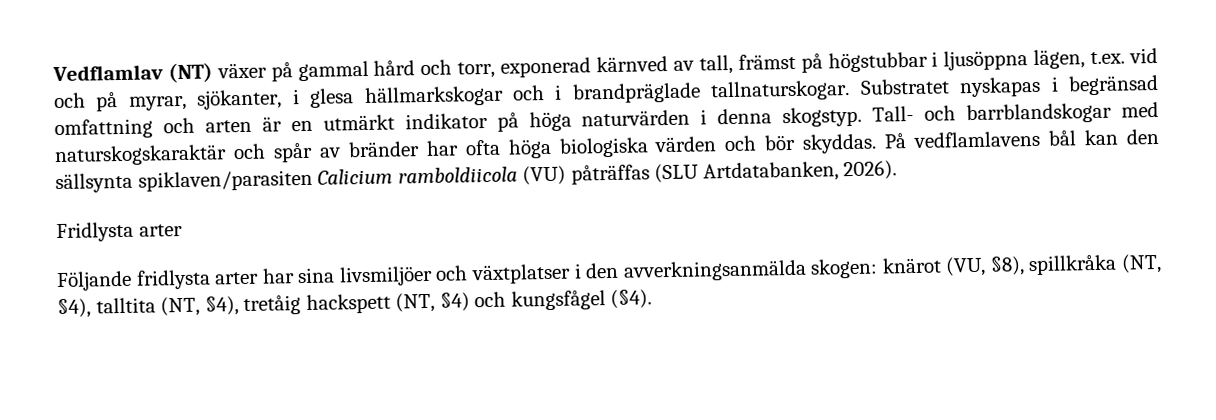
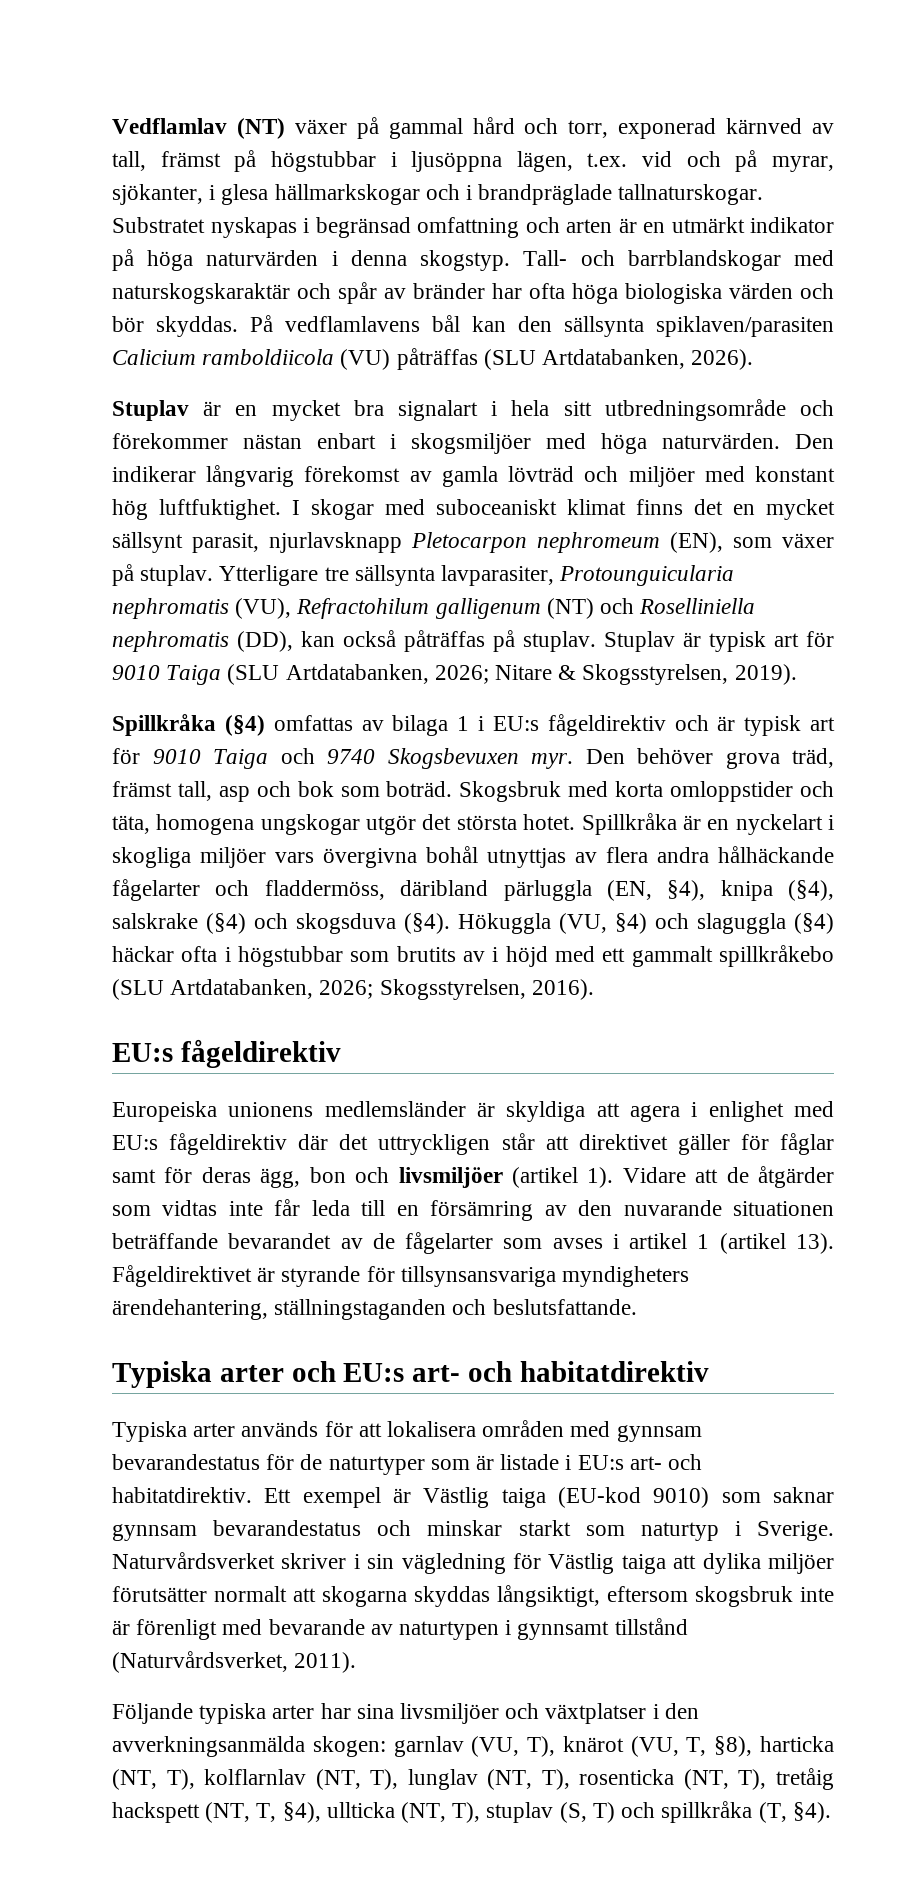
[56,221,183,243] Fridlysta arter -> [112,399,834,421] [112,433,834,454] [112,465,835,487] [112,499,835,520] [112,532,834,553] [112,564,735,586] [112,598,756,619] [112,630,834,652] [112,664,797,685] [112,714,835,736] [112,748,834,769] [112,781,834,802] [112,813,834,835] [112,846,834,868] [112,879,834,901] [112,913,834,934] [112,945,834,967] [112,979,594,1000] [112,1039,341,1068] [112,1101,835,1122] [112,1133,835,1155] [112,1166,834,1188] [112,1199,834,1221] [112,1232,834,1254] [112,1265,690,1287] [112,1299,637,1320] [112,1361,709,1388] [112,1420,702,1442] [112,1454,703,1475] [112,1487,835,1508] [112,1520,834,1541] [112,1552,834,1574] [112,1585,834,1607] [112,1618,688,1640] [112,1651,357,1673] Stuplav är en mycket bra signalart i hela sitt utbredningsområde och förekommer nästan enbart i skogsmiljöer med höga naturvärden. Den indikerar långvarig förekomst av gamla lövträd och miljöer med konstant hög luftfuktighet. I skogar med suboceaniskt klimat finns det en mycket sällsynt parasit, njurlavsknapp Pletocarpon nephromeum (EN), som växer på stuplav. Ytterligare tre sällsynta lavparasiter, Protounguicularia nephromatis (VU), Refractohilum galligenum (NT) och Roselliniella nephromatis (DD), kan också påträffas på stuplav. Stuplav är typisk art för 9010 Taiga (SLU Artdatabanken, 2026; Nitare & Skogsstyrelsen, 2019). // Spillkråka (§4) omfattas av bilaga 1 i EU:s fågeldirektiv och är typisk art för 9010 Taiga och 9740 Skogsbevuxen myr. Den behöver grova träd, främst tall, asp och bok som boträd. Skogsbruk med korta omloppstider och täta, homogena ungskogar utgör det största hotet. Spillkråka är en nyckelart i skogliga miljöer vars övergivna bohål utnyttjas av flera andra hålhäckande fågelarter och fladdermöss, däribland pärluggla (EN, §4), knipa (§4), salskrake (§4) och skogsduva (§4). Hökuggla (VU, §4) och slaguggla (§4) häckar ofta i högstubbar som brutits av i höjd med ett gammalt spillkråkebo (SLU Artdatabanken, 2026; Skogsstyrelsen, 2016). // EU:s fågeldirektiv // Europeiska unionens medlemsländer är skyldiga att agera i enlighet med EU:s fågeldirektiv där det uttryckligen står att direktivet gäller för fåglar samt för deras ägg, bon och livsmiljöer (artikel 1). Vidare att de åtgärder som vidtas inte får leda till en försämring av den nuvarande situationen beträffande bevarandet av de fågelarter som avses i artikel 1 (artikel 13). Fågeldirektivet är styrande för tillsynsansvariga myndigheters ärendehantering, ställningstaganden och beslutsfattande. // Typiska arter och EU:s art- och habitatdirektiv // Typiska arter används för att lokalisera områden med gynnsam bevarandestatus för de naturtyper som är listade i EU:s art- och habitatdirektiv. Ett exempel är Västlig taiga (EU-kod 9010) som saknar gynnsam bevarandestatus och minskar starkt som naturtyp i Sverige. Naturvårdsverket skriver i sin vägledning för Västlig taiga att dylika miljöer förutsätter normalt att skogarna skyddas långsiktigt, eftersom skogsbruk inte är förenligt med bevarande av naturtypen i gynnsamt tillstånd (Naturvårdsverket, 2011).
[135,269,211,290] fridlysta -> [199,1703,267,1724] typiska
[881,253,1162,277] [57,289,653,319] knärot (VU, §8), spillkråka (NT, §4), talltita (NT, §4), tretåig hackspett (NT, §4) och kungsfågel (§4). -> [393,1736,835,1757] [112,1768,834,1790] [112,1801,831,1823] garnlav (VU, T), knärot (VU, T, §8), harticka (NT, T), kolflarnlav (NT, T), lunglav (NT, T), rosenticka (NT, T), tretåig hackspett (NT, T, §4), ullticka (NT, T), stuplav (S, T) och spillkråka (T, §4).

